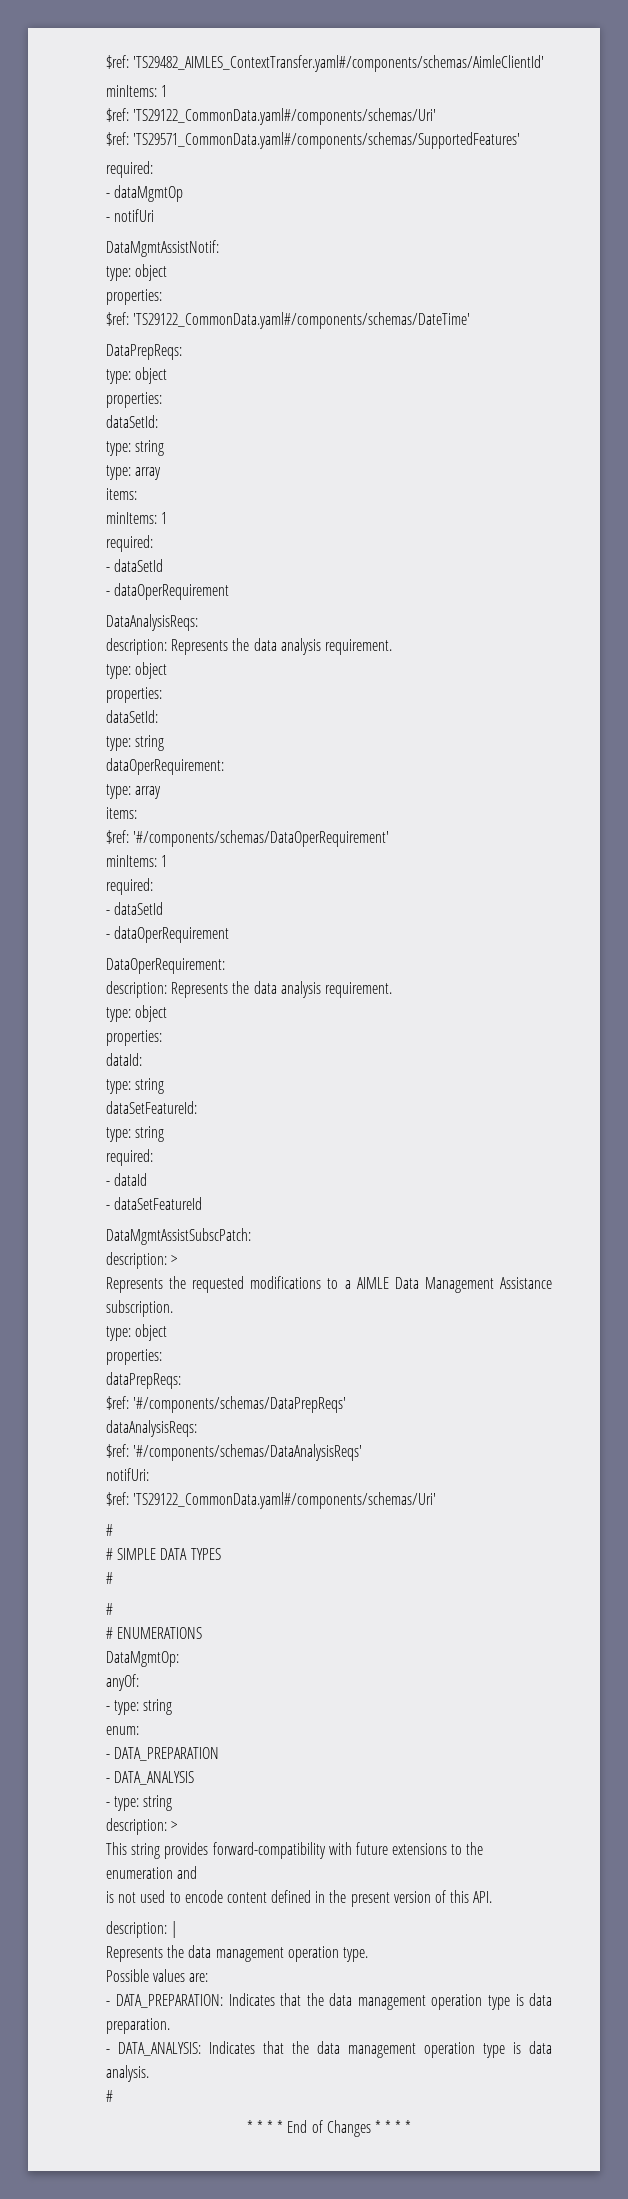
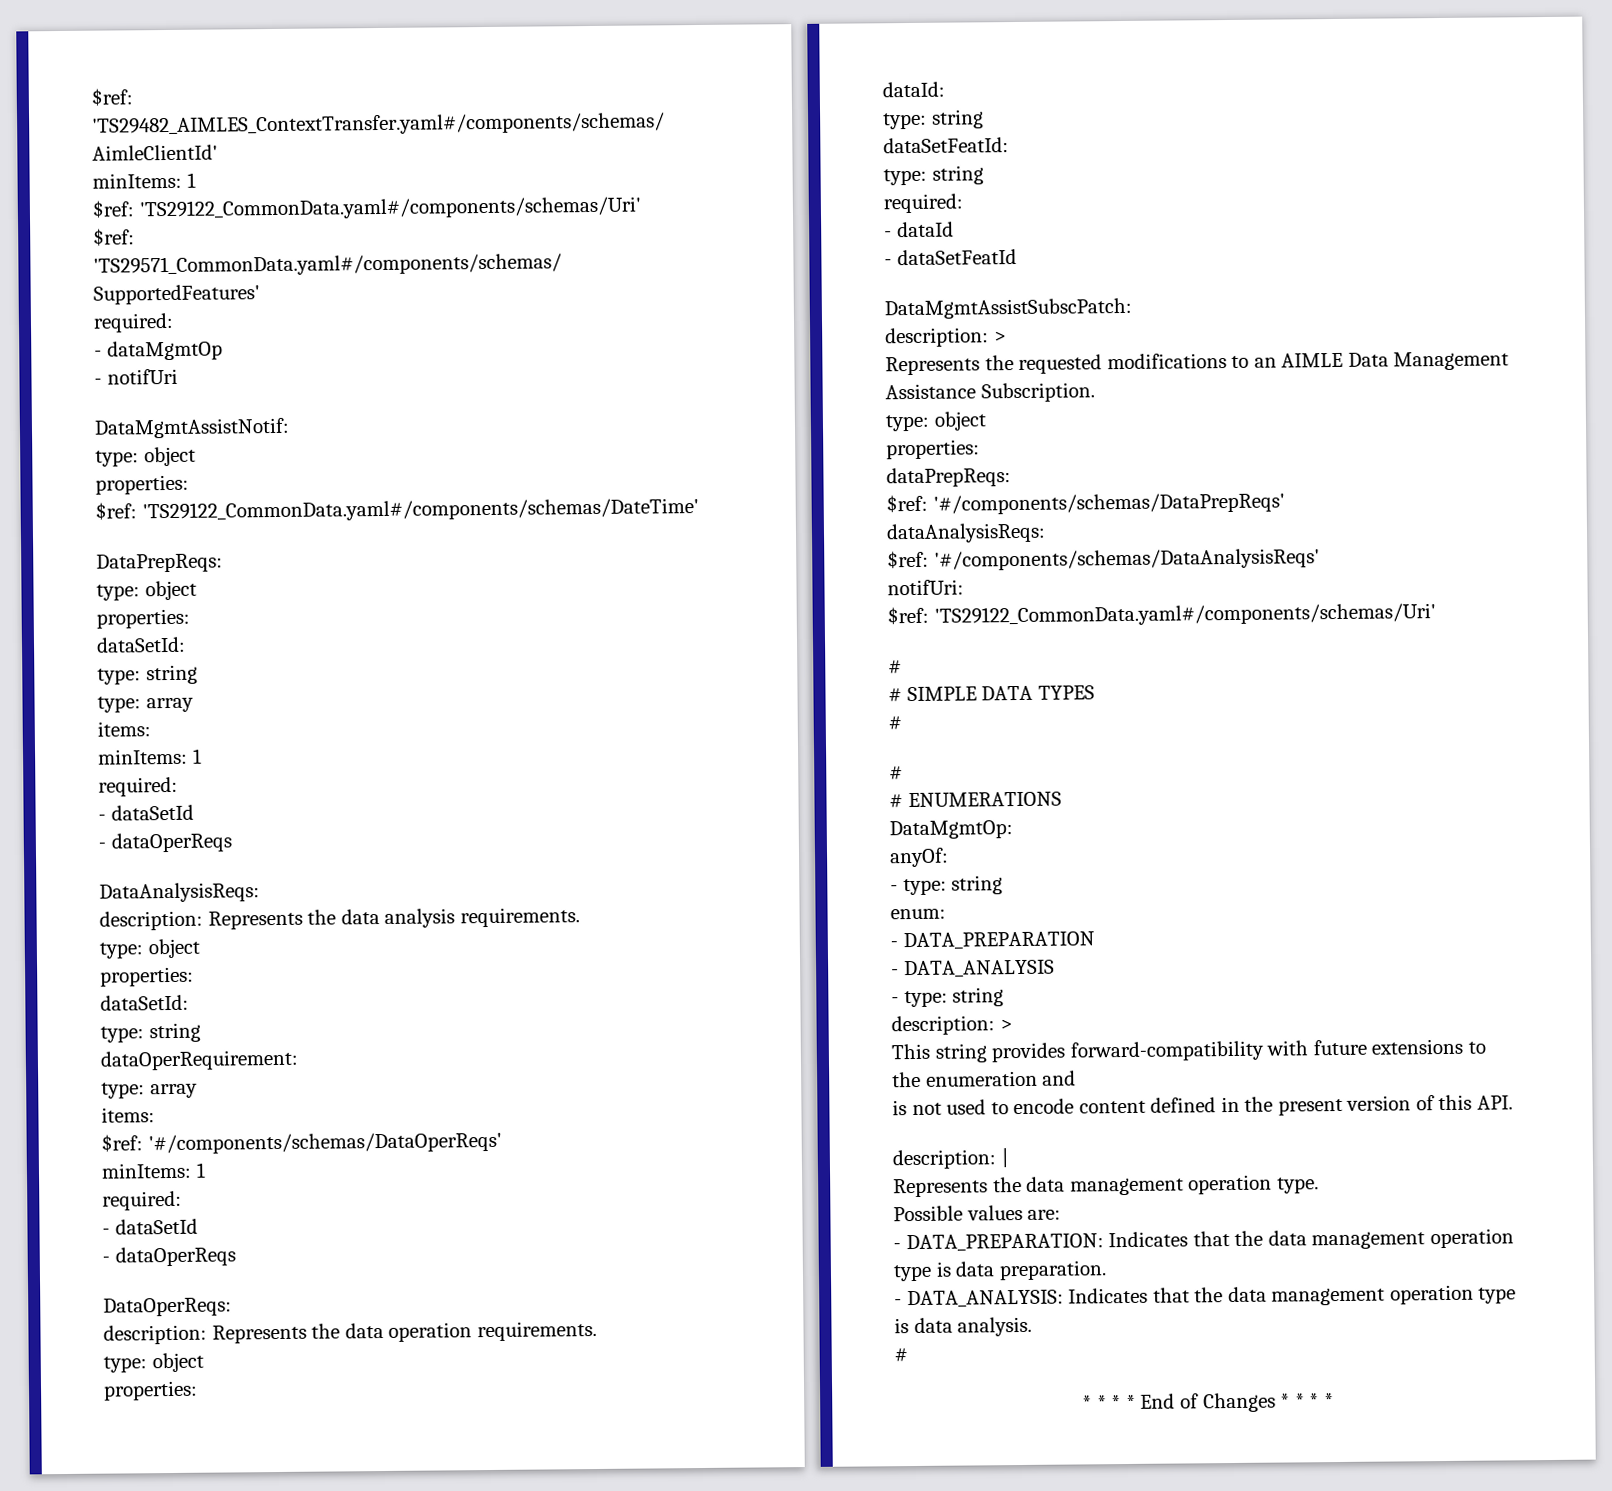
[114,583,230,600] dataOperRequirement -> [110,832,232,853] dataOperReqs
[324,639,392,655] requirement. -> [459,907,580,928] requirements.
[133,830,390,847] [106,855,168,867] [106,878,153,895] [106,902,164,915] [106,926,230,943] [106,958,225,974] [106,981,392,998] '#/components/schemas/DataOperRequirement' // minItems: 1 // required: // - dataSetId // - dataOperRequirement // DataOperRequirement: // description: Represents the data analysis requirement. -> [147,1131,502,1155] [101,1162,206,1179] [102,1190,182,1211] [102,1218,198,1235] [102,1246,236,1267] [103,1297,232,1317] [103,1321,597,1345] '#/components/schemas/DataOperReqs' // minItems: 1 // required: // - dataSetId // - dataOperReqs // DataOperReqs: // description: Represents the data operation requirements.
[106,1101,197,1114] dataSetFeatureId: -> [883,137,1009,154] dataSetFeatId:
[114,1197,203,1210] dataSetFeatureId -> [896,248,1017,266] dataSetFeatId
[344,1280,351,1289] a -> [1253,357,1277,368] an
[106,1300,173,1317] subscription. -> [980,382,1095,403] Subscription.

